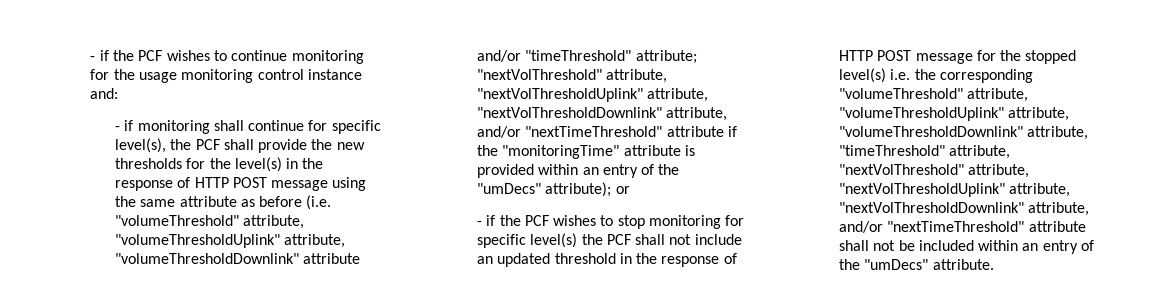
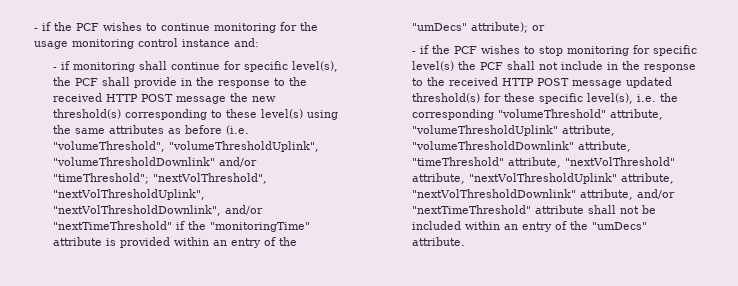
[311,139,365,150] [114,157,324,172] [114,177,329,191] the new thresholds for the level(s) in the response of HTTP POST message -> [181,77,308,88] [53,93,277,104] [53,109,304,120] in the response to the received HTTP POST message the new threshold(s) corresponding to these level(s)
[179,196,237,207] attribute -> [109,125,165,134] attributes
[114,215,305,229] [114,234,346,248] [114,253,361,264] [476,50,697,64] [476,69,668,83] [476,88,709,102] [476,107,728,121] [476,126,724,138] "volumeThreshold" attribute, "volumeThresholdUplink" attribute, "volumeThresholdDownlink" attribute and/or "timeThreshold" attribute; "nextVolThreshold" attribute, "nextVolThresholdUplink" attribute, "nextVolThresholdDownlink" attribute, and/or "nextTimeThreshold" attribute -> [53,141,320,152] [53,157,258,167] [53,173,268,184] [53,189,206,200] [53,205,264,216] [53,221,173,230] "volumeThreshold", "volumeThresholdUplink", "volumeThresholdDownlink" and/or "timeThreshold"; "nextVolThreshold", "nextVolThresholdUplink", "nextVolThresholdDownlink", and/or "nextTimeThreshold"
[476,253,737,267] [838,50,1077,64] [838,68,886,83] an updated threshold in the response of HTTP POST message for the stopped level(s) -> [607,61,697,72] [412,77,673,88] [412,93,634,104] in the response to the received HTTP POST message updated threshold(s) for these specific level(s),

